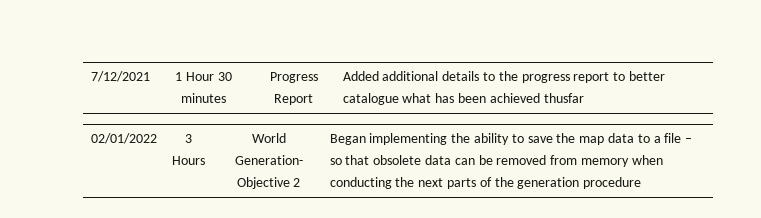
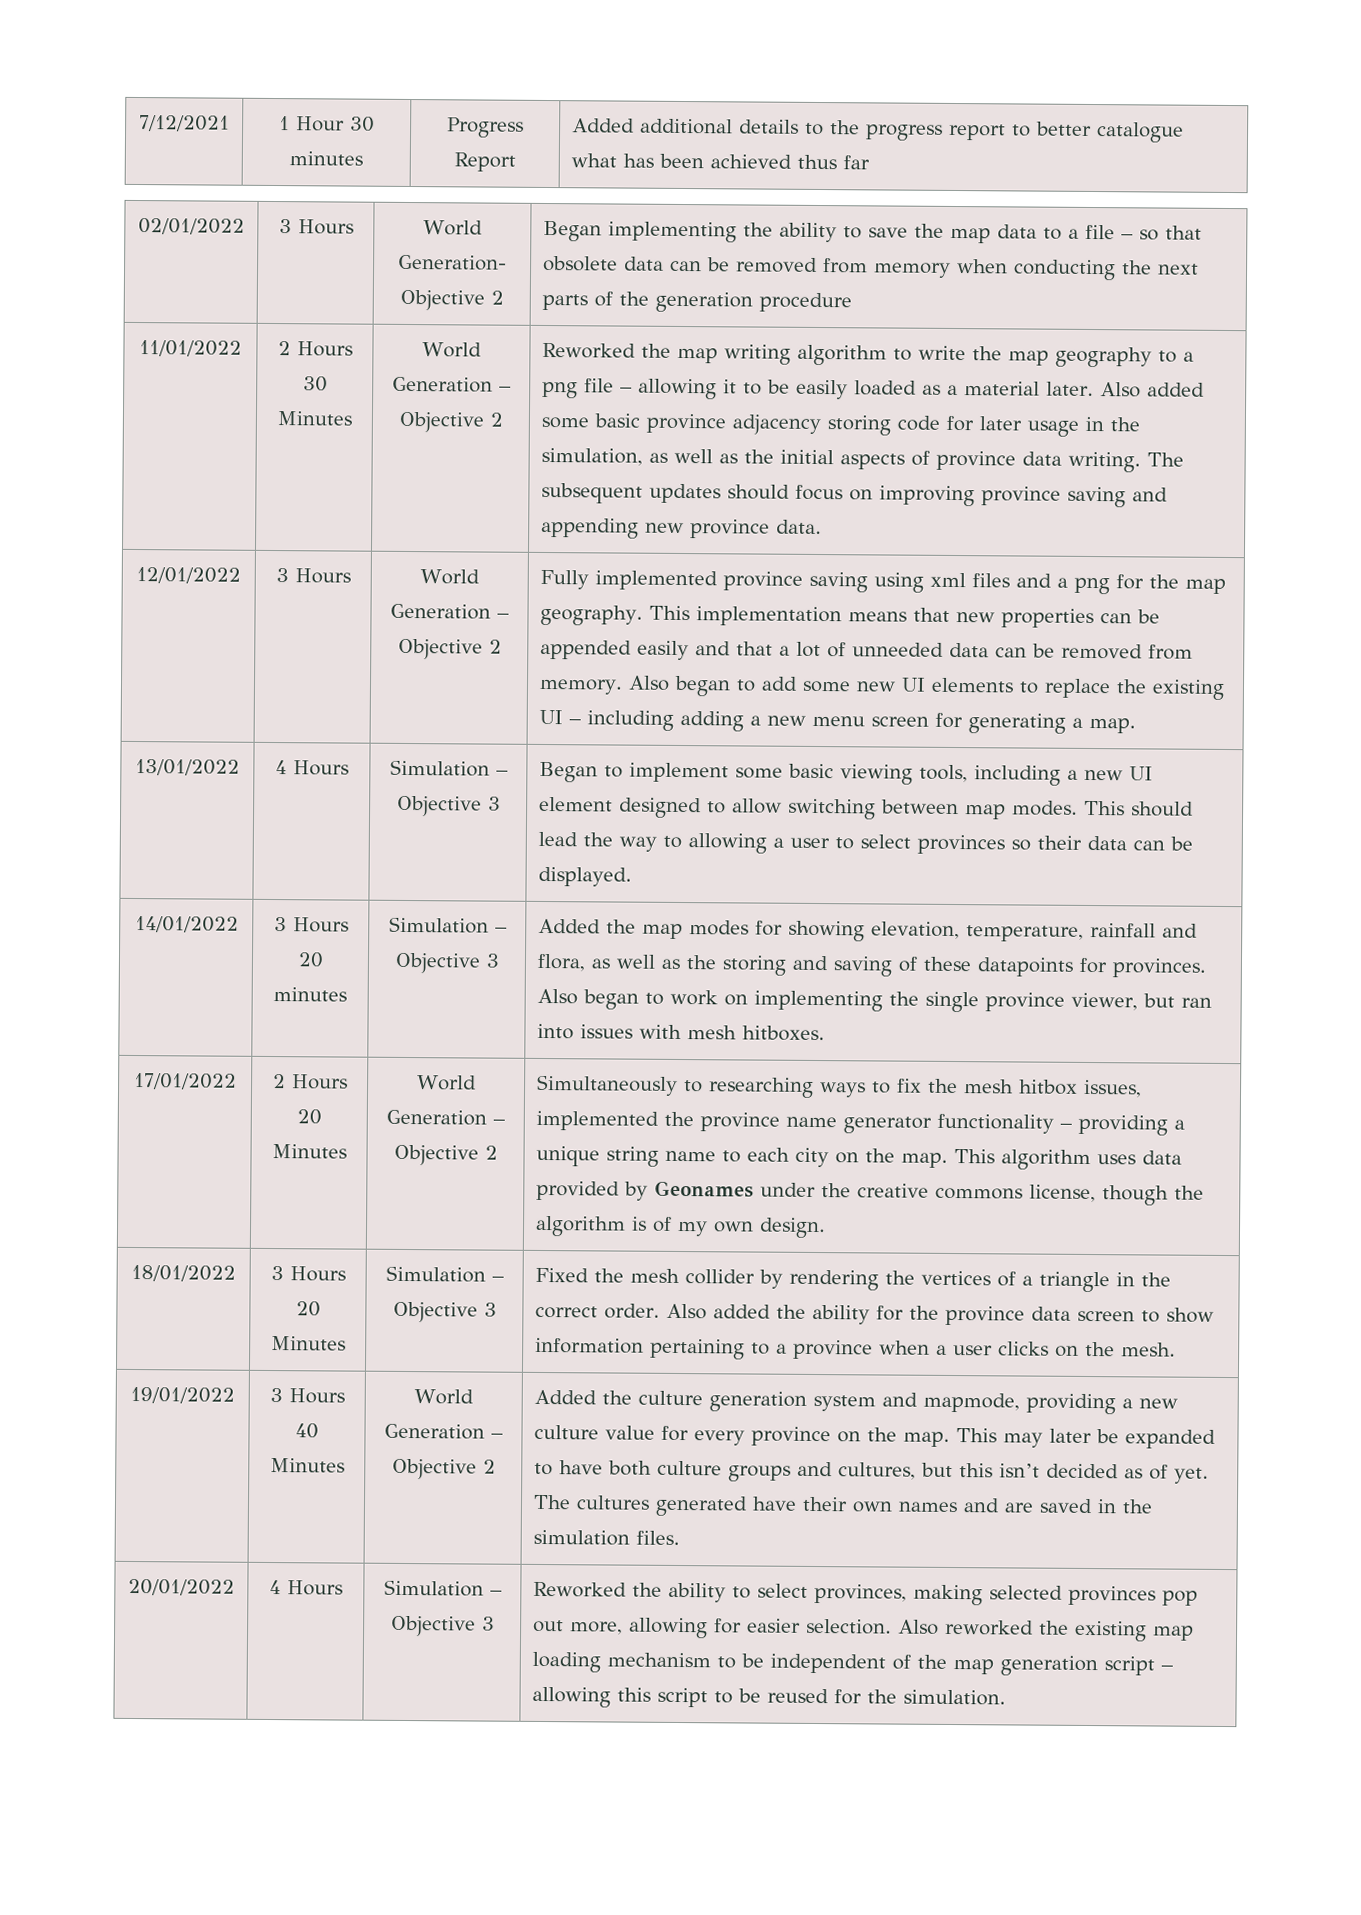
[543,93,584,103] thusfar -> [797,154,871,170] thus far
(642, 183) none -> [139,340,242,357] [277,341,353,357] [302,376,328,392] [276,411,352,426] [422,342,483,358] [392,376,511,393] [398,411,503,433] [542,342,1195,368] [542,378,1206,400] [541,413,1141,437] [541,447,1185,473] [541,482,1169,508] [541,517,823,539] [136,567,241,584] [275,568,351,584] [420,569,481,585] [390,603,509,620] [397,638,502,660] [540,569,1227,595] [540,604,1161,629] [540,639,1194,661] [539,675,1226,700] [539,709,1137,734] [135,758,240,776] [275,760,349,776] [389,759,508,777] [396,795,501,817] [539,761,1154,786] [539,796,1195,820] [538,831,1194,855] [538,866,633,887] [134,915,239,933] [273,917,349,933] [297,952,324,968] [273,987,347,1002] [388,916,507,934] [394,952,500,974] [538,918,1199,942] [537,953,1208,978] [537,988,1213,1013] [537,1023,826,1042] [134,1072,237,1090] [272,1074,348,1090] [296,1109,322,1125] [271,1144,347,1159] [417,1075,478,1091] [386,1109,505,1126] [393,1144,498,1166] [536,1074,1143,1098] [536,1110,1186,1136] [536,1145,1183,1171] [536,1180,1205,1206] [535,1215,827,1239] [131,1264,236,1282] [270,1266,346,1282] [295,1301,321,1317] [270,1336,346,1351] [385,1265,504,1283] [392,1301,497,1323] [535,1267,1172,1293] [535,1303,1215,1326] [535,1337,1177,1360] [130,1386,235,1404] [269,1388,345,1404] [295,1423,319,1439] [269,1457,345,1473] [414,1389,475,1405] [384,1423,503,1440] [391,1458,496,1480] [534,1389,1179,1415] [534,1424,1217,1449] [534,1460,1210,1484] [533,1494,1154,1517] [533,1529,681,1546] [128,1578,235,1596] [269,1580,343,1596] [383,1579,502,1597] [390,1615,495,1637] [533,1581,1199,1606] [533,1617,1195,1642] [532,1651,1174,1677] [532,1686,1007,1708] // 11/01/2022 | 2 Hours 30 Minutes | World Generation – Objective 2 | Reworked the map writing algorithm to write the map geography to a png file – allowing it to be easily loaded as a material later. Also added some basic province adjacency storing code for later usage in the simulation, as well as the initial aspects of province data writing. The subsequent updates should focus on improving province saving and appending new province data. // 12/01/2022 | 3 Hours | World Generation – Objective 2 | Fully implemented province saving using xml files and a png for the map geography. This implementation means that new properties can be appended easily and that a lot of unneeded data can be removed from memory. Also began to add some new UI elements to replace the existing UI – including adding a new menu screen for generating a map. // 13/01/2022 | 4 Hours | Simulation – Objective 3 | Began to implement some basic viewing tools, including a new UI element designed to allow switching between map modes. This should lead the way to allowing a user to select provinces so their data can be displayed. // 14/01/2022 | 3 Hours 20 minutes | Simulation – Objective 3 | Added the map modes for showing elevation, temperature, rainfall and flora, as well as the storing and saving of these datapoints for provinces. Also began to work on implementing the single province viewer, but ran into issues with mesh hitboxes. // 17/01/2022 | 2 Hours 20 Minutes | World Generation – Objective 2 | Simultaneously to researching ways to fix the mesh hitbox issues, implemented the province name generator functionality – providing a unique string name to each city on the map. This algorithm uses data provided by Geonames under the creative commons license, though the algorithm is of my own design. // 18/01/2022 | 3 Hours 20 Minutes | Simulation – Objective 3 | Fixed the mesh collider by rendering the vertices of a triangle in the correct order. Also added the ability for the province data screen to show information pertaining to a province when a user clicks on the mesh. // 19/01/2022 | 3 Hours 40 Minutes | World Generation – Objective 2 | Added the culture generation system and mapmode, providing a new culture value for every province on the map. This may later be expanded to have both culture groups and cultures, but this isn’t decided as of yet. The cultures generated have their own names and are saved in the simulation files. // 20/01/2022 | 4 Hours | Simulation – Objective 3 | Reworked the ability to select provinces, making selected provinces pop out more, allowing for easier selection. Also reworked the existing map loading mechanism to be independent of the map generation script – allowing this script to be reused for the simulation.

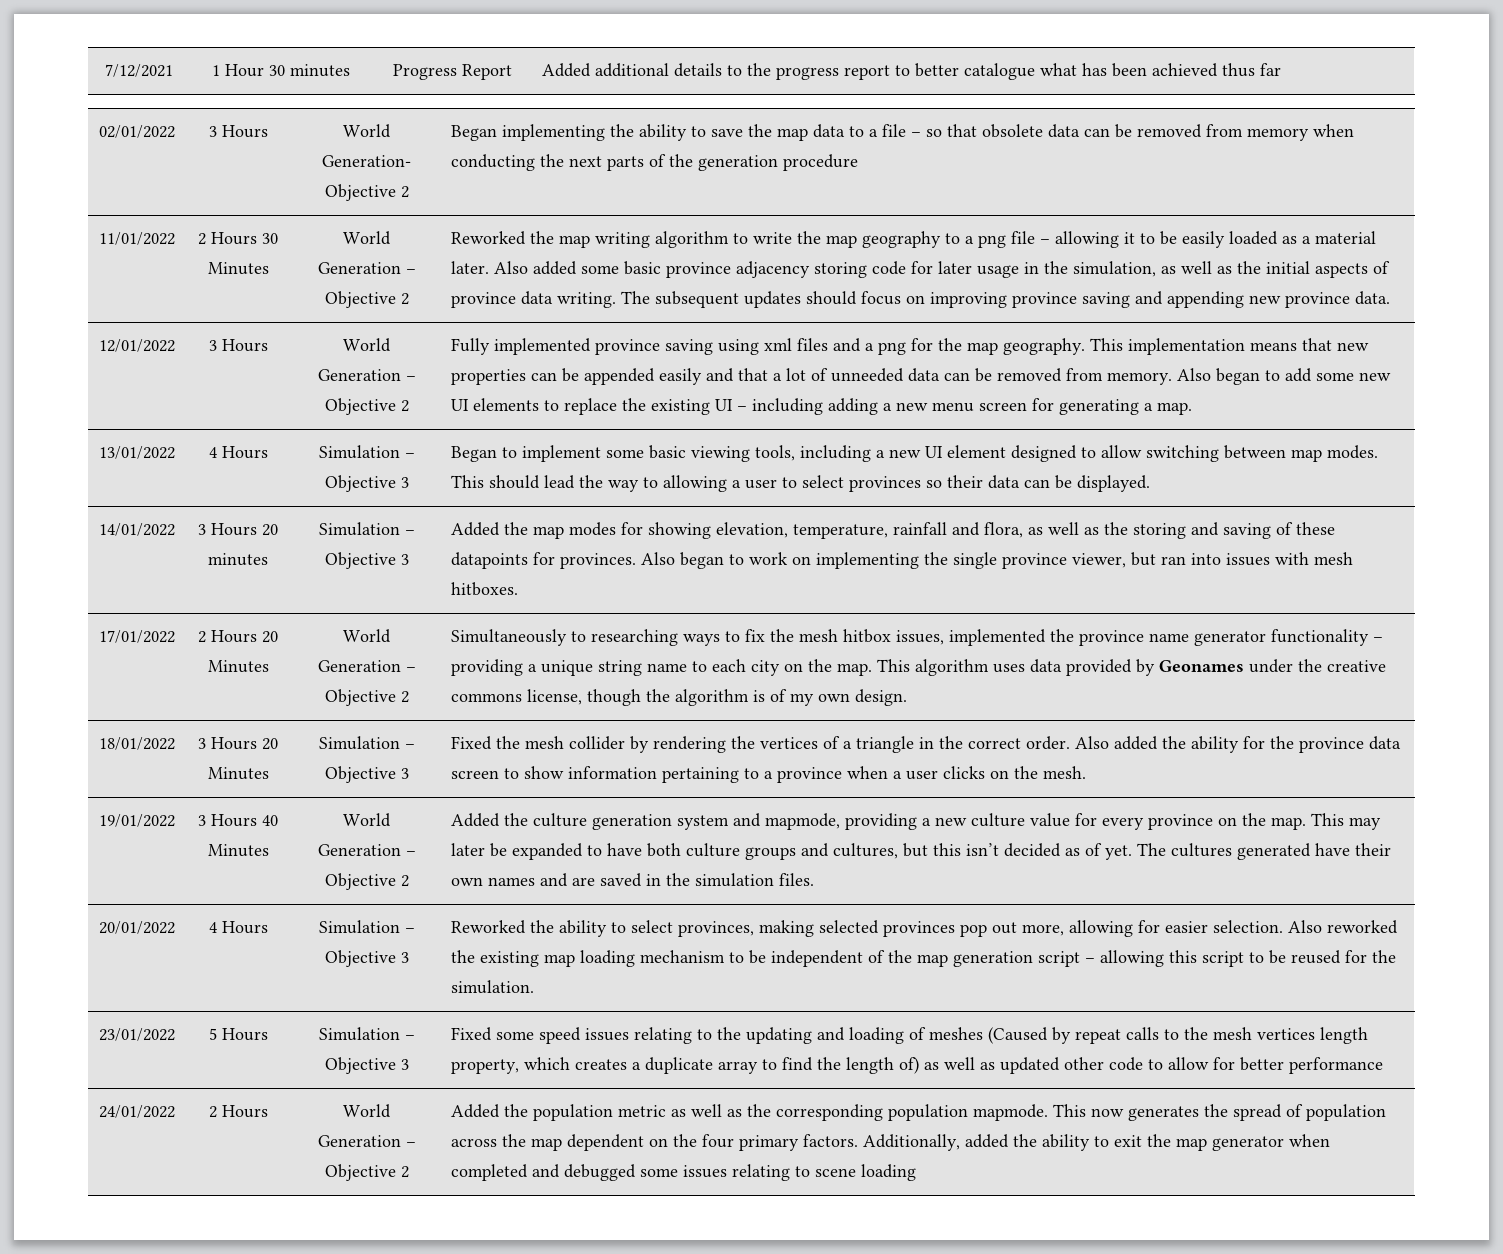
(1007, 1697) none -> [98,1028,175,1041] [208,1028,268,1041] [318,1027,415,1041] [324,1057,409,1074] [450,1027,1368,1044] [450,1057,1383,1074] [98,1105,175,1118] [208,1105,268,1118] [343,1104,391,1118] [317,1135,416,1147] [324,1164,409,1181] [450,1104,1386,1121] [450,1134,1330,1151] [450,1164,916,1181] // 23/01/2022 | 5 Hours | Simulation – Objective 3 | Fixed some speed issues relating to the updating and loading of meshes (Caused by repeat calls to the mesh vertices length property, which creates a duplicate array to find the length of) as well as updated other code to allow for better performance // 24/01/2022 | 2 Hours | World Generation – Objective 2 | Added the population metric as well as the corresponding population mapmode. This now generates the spread of population across the map dependent on the four primary factors. Additionally, added the ability to exit the map generator when completed and debugged some issues relating to scene loading

